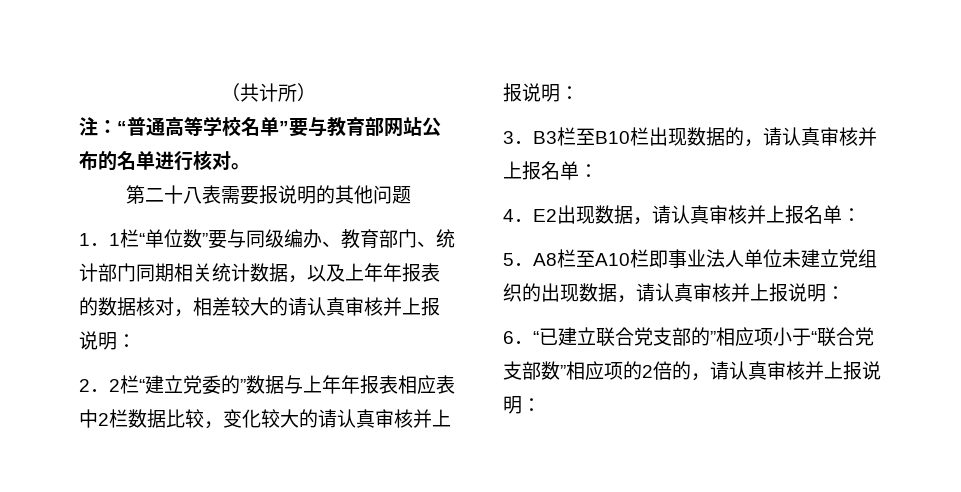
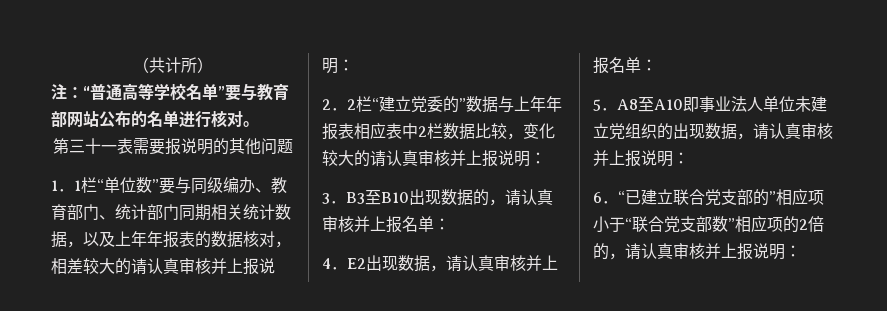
[145,185,202,204] 二十八 -> [68,138,117,154] 三十一
[557,127,649,146] 栏至B10栏 -> [365,190,409,205] 至B10
[557,249,649,268] 栏至A10栏 -> [638,97,683,112] 至A10

